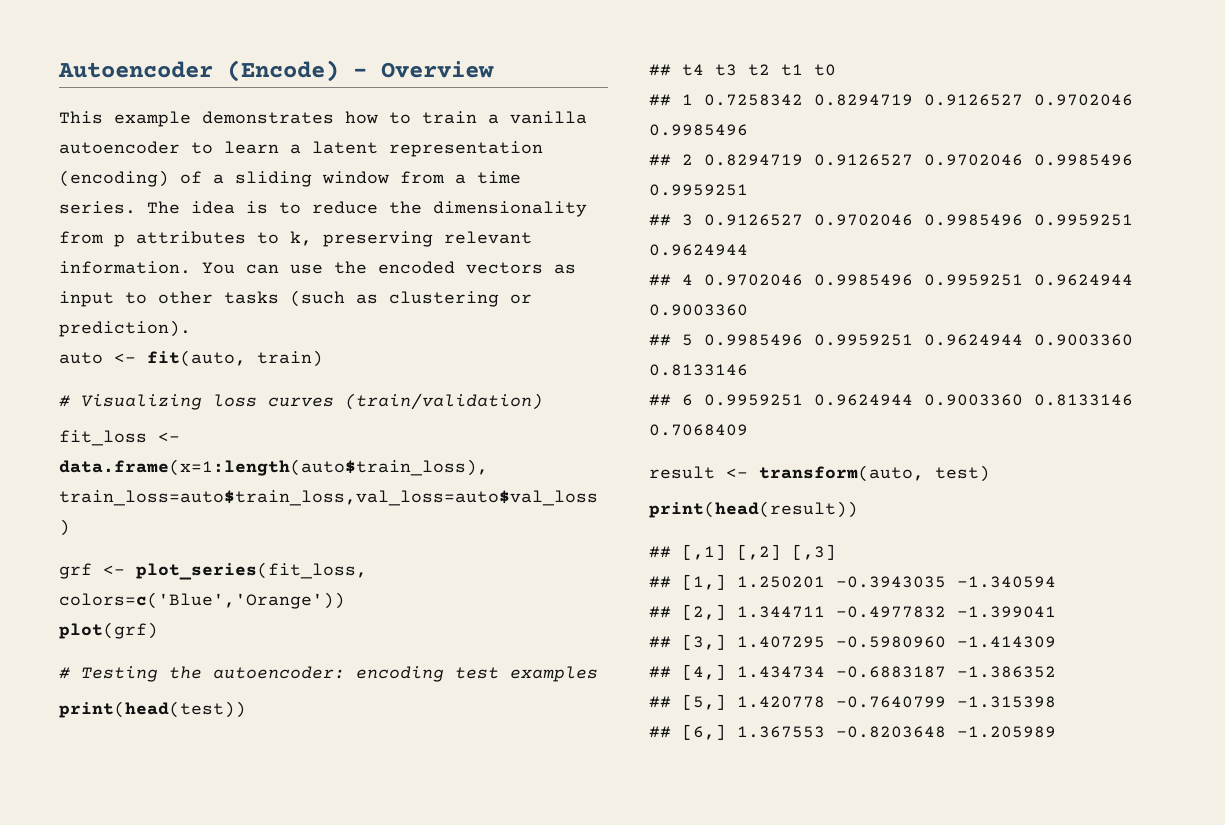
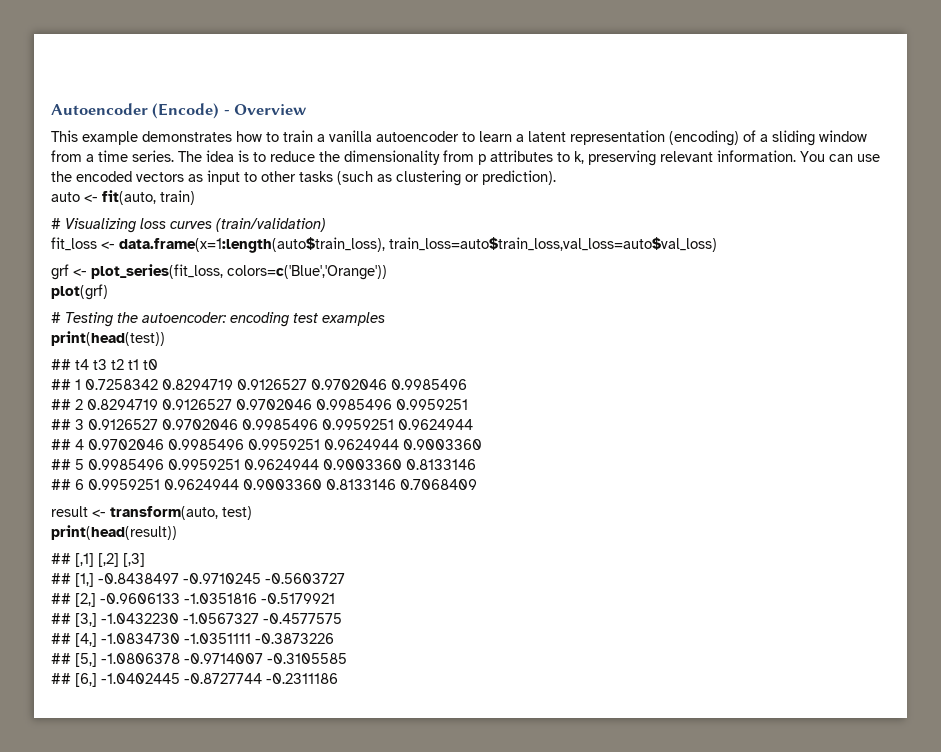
[737,576,1056,588] 1.250201 -0.3943035 -1.340594 -> [98,573,345,584] -0.8438497 -0.9710245 -0.5603727
[737,606,1056,618] 1.344711 -0.4977832 -1.399041 -> [100,593,335,604] -0.9606133 -1.0351816 -0.5179921
[737,636,1056,648] 1.407295 -0.5980960 -1.414309 -> [101,613,342,624] -1.0432230 -1.0567327 -0.4577575
[737,666,1056,678] 1.434734 -0.6883187 -1.386352 -> [101,633,334,644] -1.0834730 -1.0351111 -0.3873226
[737,696,1056,708] 1.420778 -0.7640799 -1.315398 -> [101,653,347,664] -1.0806378 -0.9714007 -0.3105585
[737,726,1056,738] 1.367553 -0.8203648 -1.205989 -> [101,673,338,684] -1.0402445 -0.8727744 -0.2311186

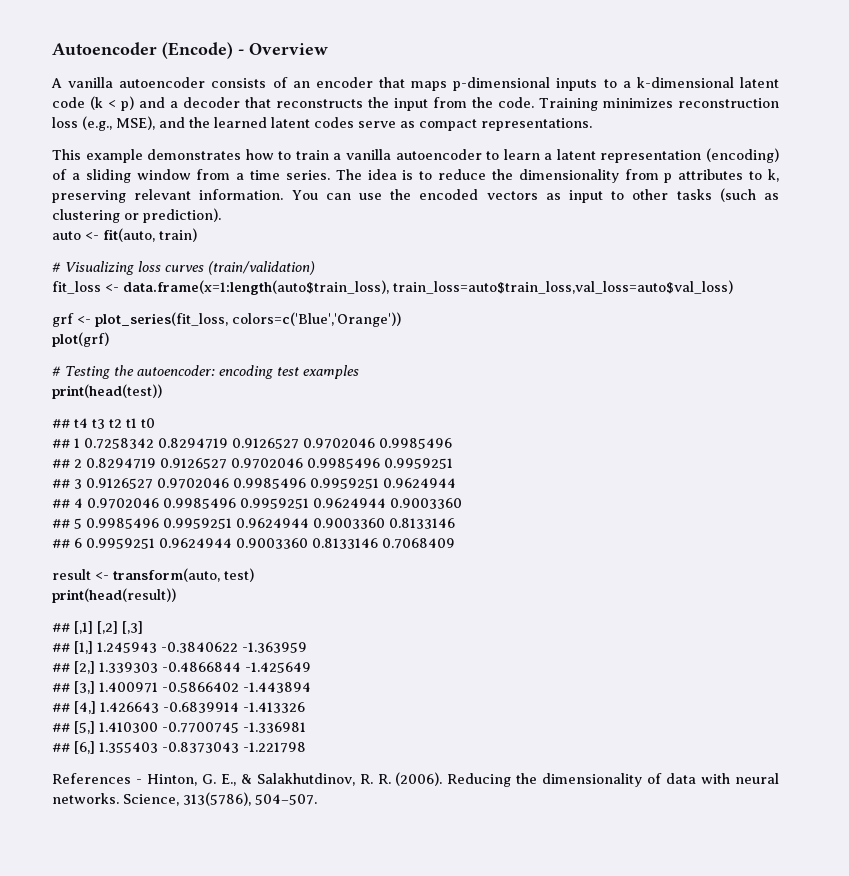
(308, 109) none -> [51,77,779,91] [52,96,779,111] [52,116,592,131] // A vanilla autoencoder consists of an encoder that maps p-dimensional inputs to a k-dimensional latent code (k < p) and a decoder that reconstructs the input from the code. Training minimizes reconstruction loss (e.g., MSE), and the learned latent codes serve as compact representations.
[98,573,345,584] -0.8438497 -0.9710245 -0.5603727 -> [97,642,307,653] 1.245943 -0.3840622 -1.363959
[100,593,335,604] -0.9606133 -1.0351816 -0.5179921 -> [99,662,311,673] 1.339303 -0.4866844 -1.425649
[101,613,342,624] -1.0432230 -1.0567327 -0.4577575 -> [99,682,311,693] 1.400971 -0.5866402 -1.443894
[101,633,334,644] -1.0834730 -1.0351111 -0.3873226 -> [100,702,305,713] 1.426643 -0.6839914 -1.413326
[101,653,347,664] -1.0806378 -0.9714007 -0.3105585 -> [99,722,306,733] 1.410300 -0.7700745 -1.336981
[101,673,338,684] -1.0402445 -0.8727744 -0.2311186 -> [99,742,306,753] [52,772,779,787] [52,792,317,806] 1.355403 -0.8373043 -1.221798 // References - Hinton, G. E., & Salakhutdinov, R. R. (2006). Reducing the dimensionality of data with neural networks. Science, 313(5786), 504–507.

